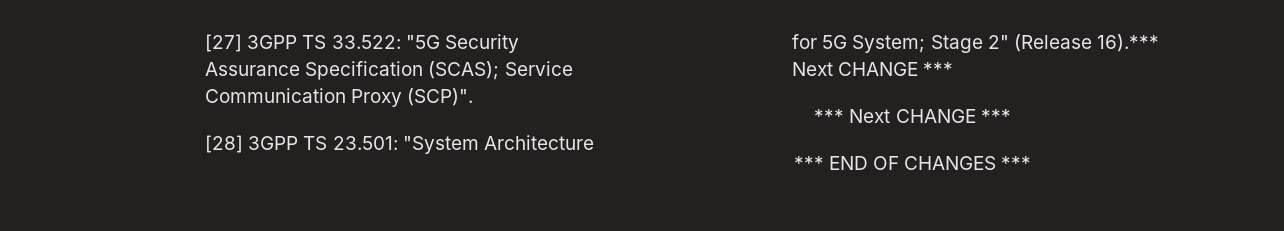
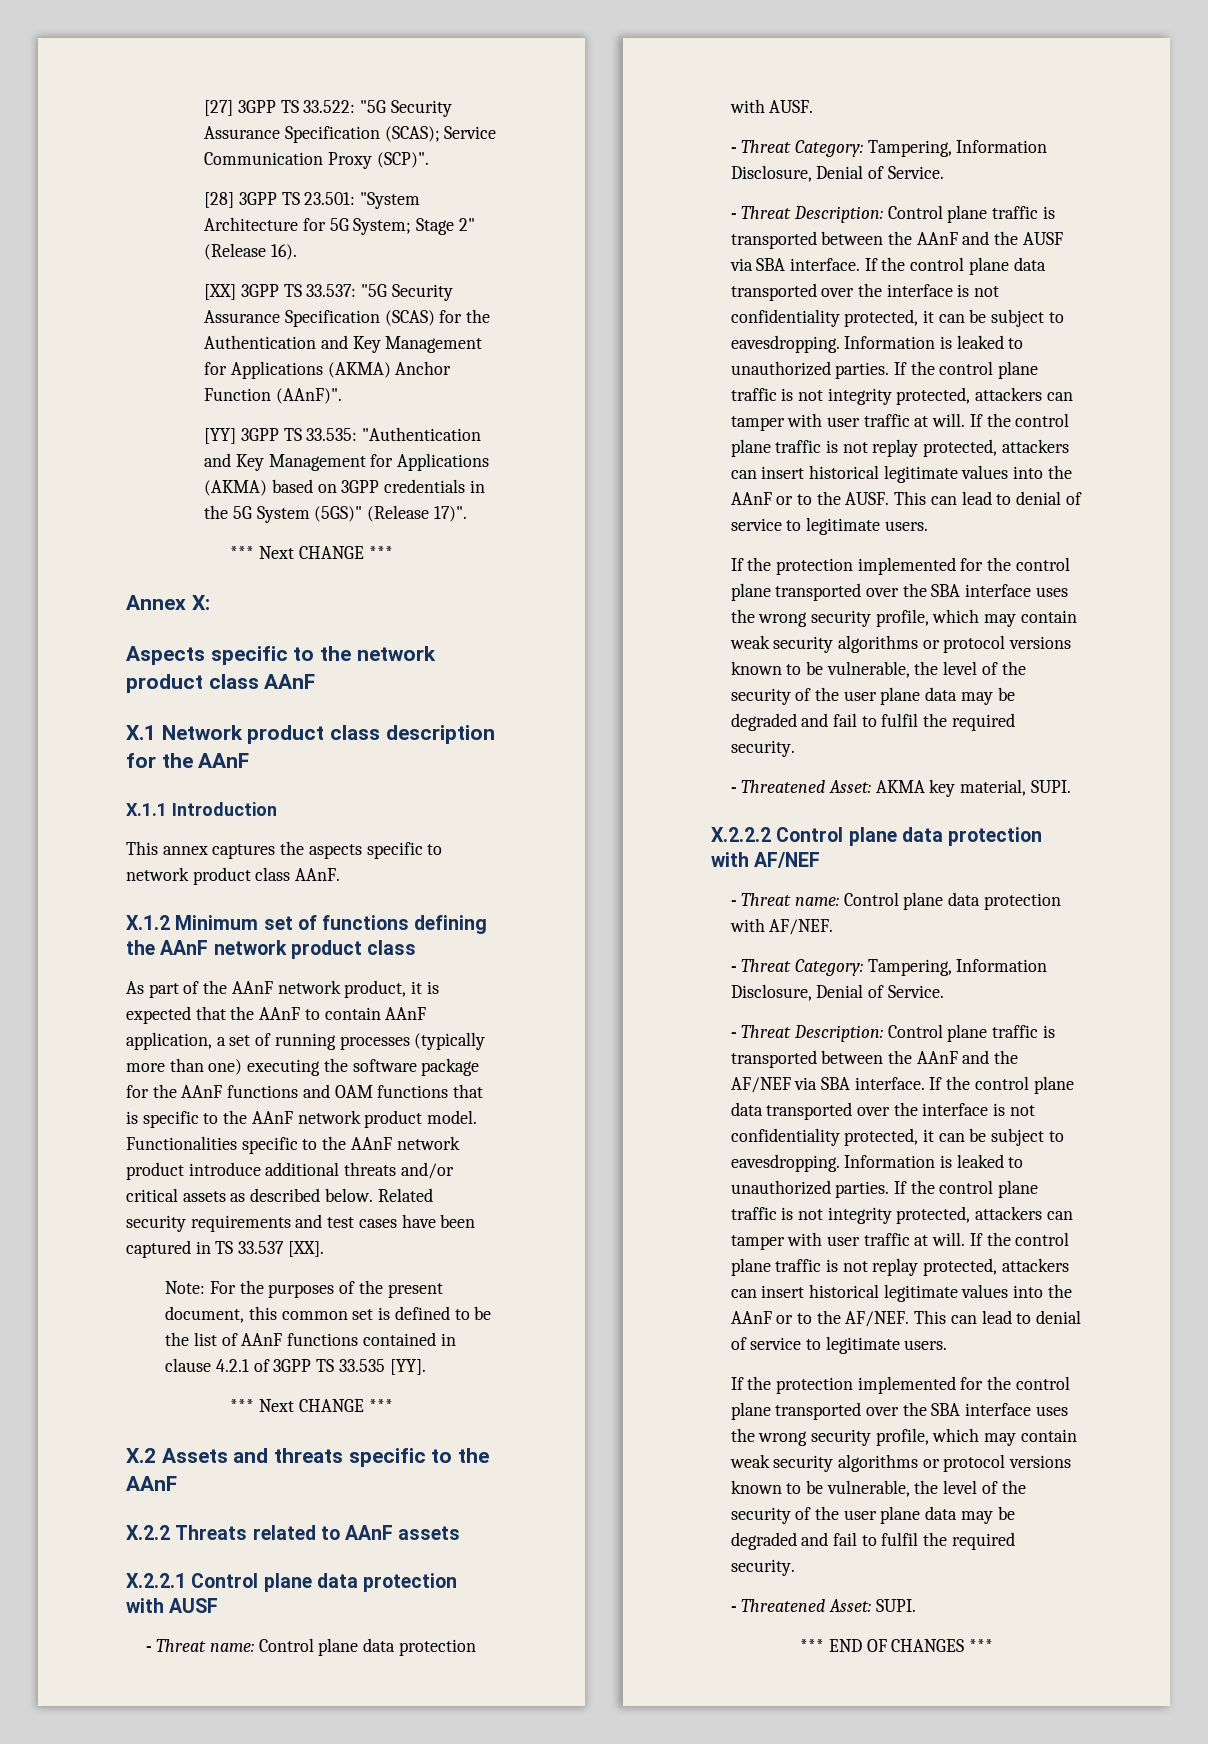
[1097,34,1160,52] [792,62,954,76] [814,109,1011,123] 16).*** Next CHANGE *** // *** Next CHANGE *** -> [271,244,298,260] [204,284,453,301] [204,309,491,327] [204,335,483,353] [204,361,452,379] [204,388,343,404] [204,427,482,444] [204,453,490,471] [204,479,485,496] [204,505,467,523] [230,546,393,559] [126,595,210,610] [126,646,436,665] [126,674,316,693] [126,725,495,744] [126,753,250,768] [126,802,277,816] [126,841,443,859] [126,867,341,885] [126,915,488,934] [126,940,417,959] [126,980,439,998] [126,1006,427,1024] [126,1032,486,1050] [126,1058,480,1076] [126,1084,484,1098] [126,1110,478,1128] [126,1136,460,1154] [126,1162,454,1180] [126,1188,433,1202] [126,1214,476,1232] [126,1240,324,1258] [165,1280,443,1298] [165,1306,492,1323] [165,1332,456,1346] [165,1358,426,1375] [230,1399,393,1412] [126,1448,490,1467] [126,1476,177,1491] [126,1525,461,1540] [126,1573,458,1592] [126,1598,219,1613] [145,1638,476,1656] [729,99,814,113] [730,140,1048,157] [730,165,944,182] [730,205,1055,223] [730,231,1063,249] [729,257,1046,275] [730,283,1000,301] [730,309,1064,327] [730,335,1024,353] [730,361,1039,379] [730,387,1073,405] [730,413,1070,431] [730,439,1069,457] [730,465,1072,483] [730,491,1082,505] [730,517,928,535] [730,557,1070,575] [730,583,1068,601] [730,609,1077,627] [729,635,1072,653] [730,661,1026,678] [730,687,1015,705] [730,713,1015,731] [730,740,795,757] [730,779,1071,797] [711,827,1043,846] [711,852,821,868] [730,892,1061,910] [729,918,834,935] [730,959,1048,976] [730,984,944,1001] [730,1024,1055,1042] [730,1050,1019,1068] [730,1076,1074,1094] [730,1102,1035,1120] [730,1128,1064,1146] [730,1154,1024,1172] [730,1180,1039,1198] [730,1206,1073,1224] [730,1232,1070,1250] [730,1258,1069,1276] [730,1284,1072,1302] [730,1310,1082,1327] [730,1336,948,1354] [730,1376,1070,1394] [730,1402,1068,1420] [730,1428,1077,1446] [729,1454,1072,1472] [730,1480,1026,1497] [730,1506,1015,1524] [730,1532,1015,1550] [730,1559,795,1576] [730,1599,916,1612] 16). // [XX] 3GPP TS 33.537: "5G Security Assurance Specification (SCAS) for the Authentication and Key Management for Applications (AKMA) Anchor Function (AAnF)". // [YY] 3GPP TS 33.535: "Authentication and Key Management for Applications (AKMA) based on 3GPP credentials in the 5G System (5GS)" (Release 17)". // *** Next CHANGE *** // Annex X: // Aspects specific to the network product class AAnF // X.1 Network product class description for the AAnF // X.1.1 Introduction // This annex captures the aspects specific to network product class AAnF. // X.1.2 Minimum set of functions defining the AAnF network product class // As part of the AAnF network product, it is expected that the AAnF to contain AAnF application, a set of running processes (typically more than one) executing the software package for the AAnF functions and OAM functions that is specific to the AAnF network product model. Functionalities specific to the AAnF network product introduce additional threats and/or critical assets as described below. Related security requirements and test cases have been captured in TS 33.537 [XX]. // Note: For the purposes of the present document, this common set is defined to be the list of AAnF functions contained in clause 4.2.1 of 3GPP TS 33.535 [YY]. // *** Next CHANGE *** // X.2 Assets and threats specific to the AAnF // X.2.2 Threats related to AAnF assets // X.2.2.1 Control plane data protection with AUSF // - Threat name: Control plane data protection with AUSF. // - Threat Category: Tampering, Information Disclosure, Denial of Service. // - Threat Description: Control plane traffic is transported between the AAnF and the AUSF via SBA interface. If the control plane data transported over the interface is not confidentiality protected, it can be subject to eavesdropping. Information is leaked to unauthorized parties. If the control plane traffic is not integrity protected, attackers can tamper with user traffic at will. If the control plane traffic is not replay protected, attackers can insert historical legitimate values into the AAnF or to the AUSF. This can lead to denial of service to legitimate users. // If the protection implemented for the control plane transported over the SBA interface uses the wrong security profile, which may contain weak security algorithms or protocol versions known to be vulnerable, the level of the security of the user plane data may be degraded and fail to fulfil the required security. // - Threatened Asset: AKMA key material, SUPI. // X.2.2.2 Control plane data protection with AF/NEF // - Threat name: Control plane data protection with AF/NEF. // - Threat Category: Tampering, Information Disclosure, Denial of Service. // - Threat Description: Control plane traffic is transported between the AAnF and the AF/NEF via SBA interface. If the control plane data transported over the interface is not confidentiality protected, it can be subject to eavesdropping. Information is leaked to unauthorized parties. If the control plane traffic is not integrity protected, attackers can tamper with user traffic at will. If the control plane traffic is not replay protected, attackers can insert historical legitimate values into the AAnF or to the AF/NEF. This can lead to denial of service to legitimate users. // If the protection implemented for the control plane transported over the SBA interface uses the wrong security profile, which may contain weak security algorithms or protocol versions known to be vulnerable, the level of the security of the user plane data may be degraded and fail to fulfil the required security. // - Threatened Asset: SUPI.

